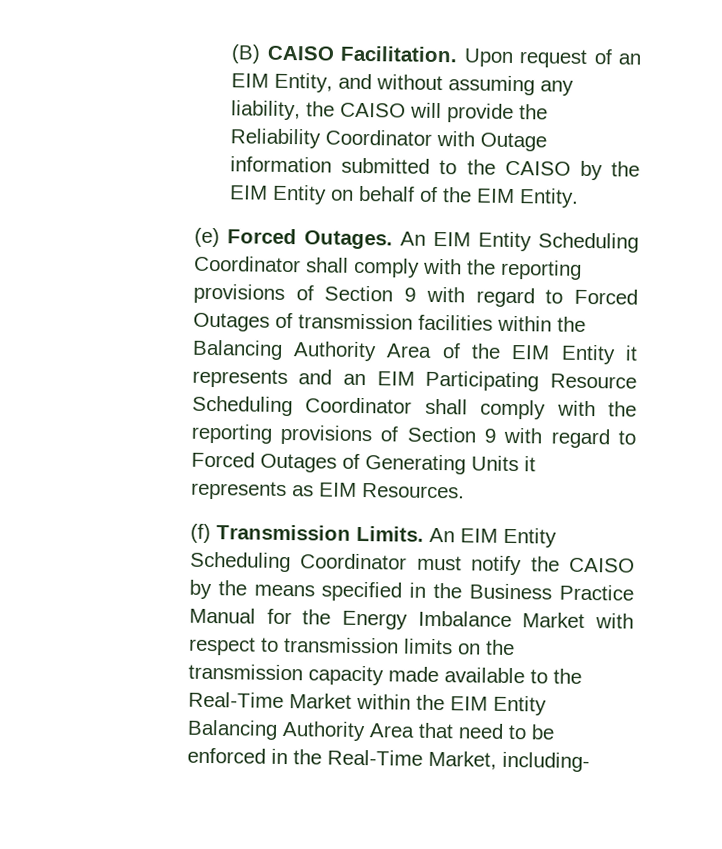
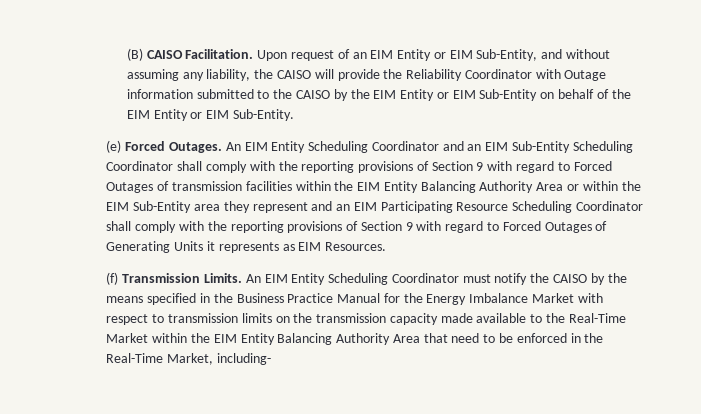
[274,72,334,93] Entity, -> [397,49,538,61] Entity or EIM Sub-Entity,
(328, 194) none -> [436,89,538,101] or EIM Sub-Entity
[519,188,580,208] Entity. -> [153,109,295,121] Entity or EIM Sub-Entity.
(301, 264) none -> [442,141,633,153] [106,161,174,171] and an EIM Sub-Entity Scheduling Coordinator
[191,339,638,365] [191,368,288,389] Balancing Authority Area of the EIM Entity it represents -> [357,181,641,193] [106,201,308,213] EIM Entity Balancing Authority Area or within the EIM Sub-Entity area they represent

